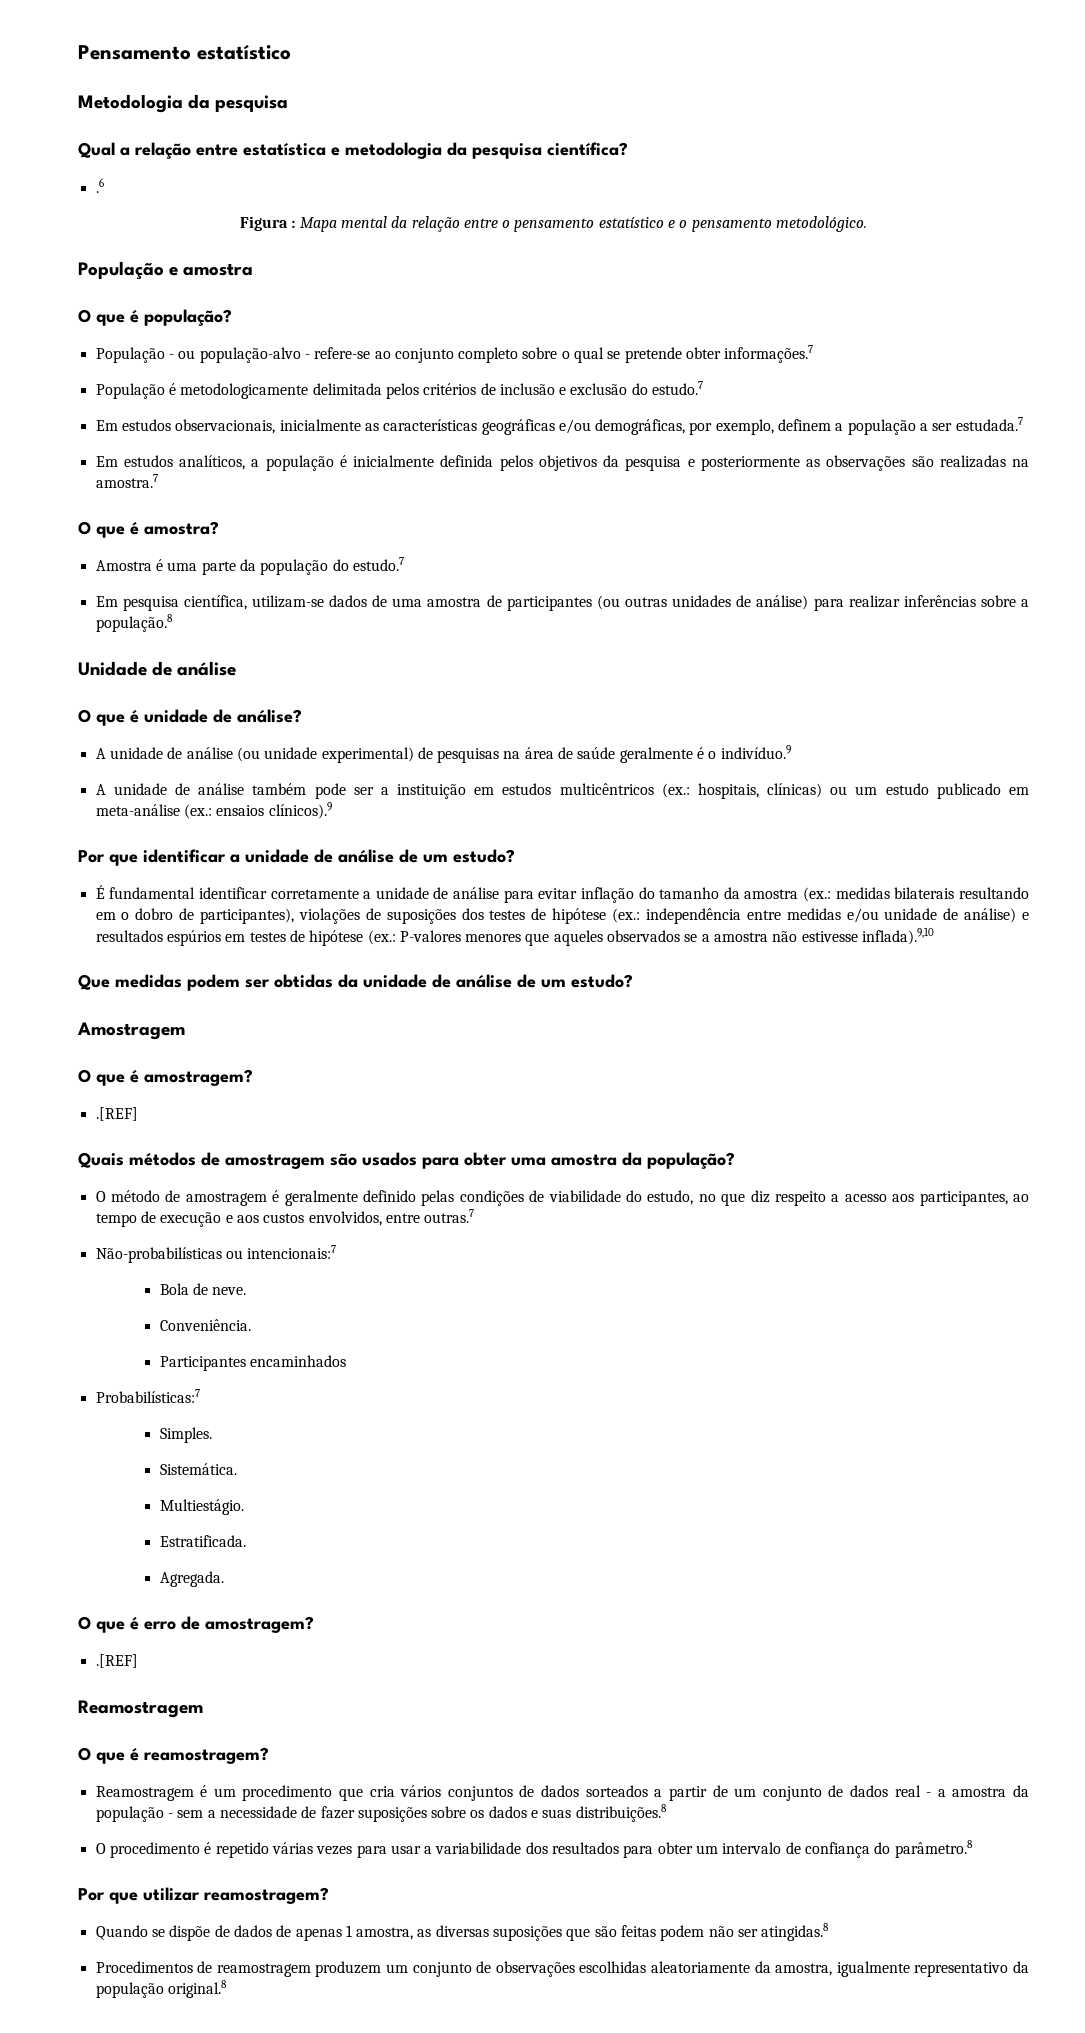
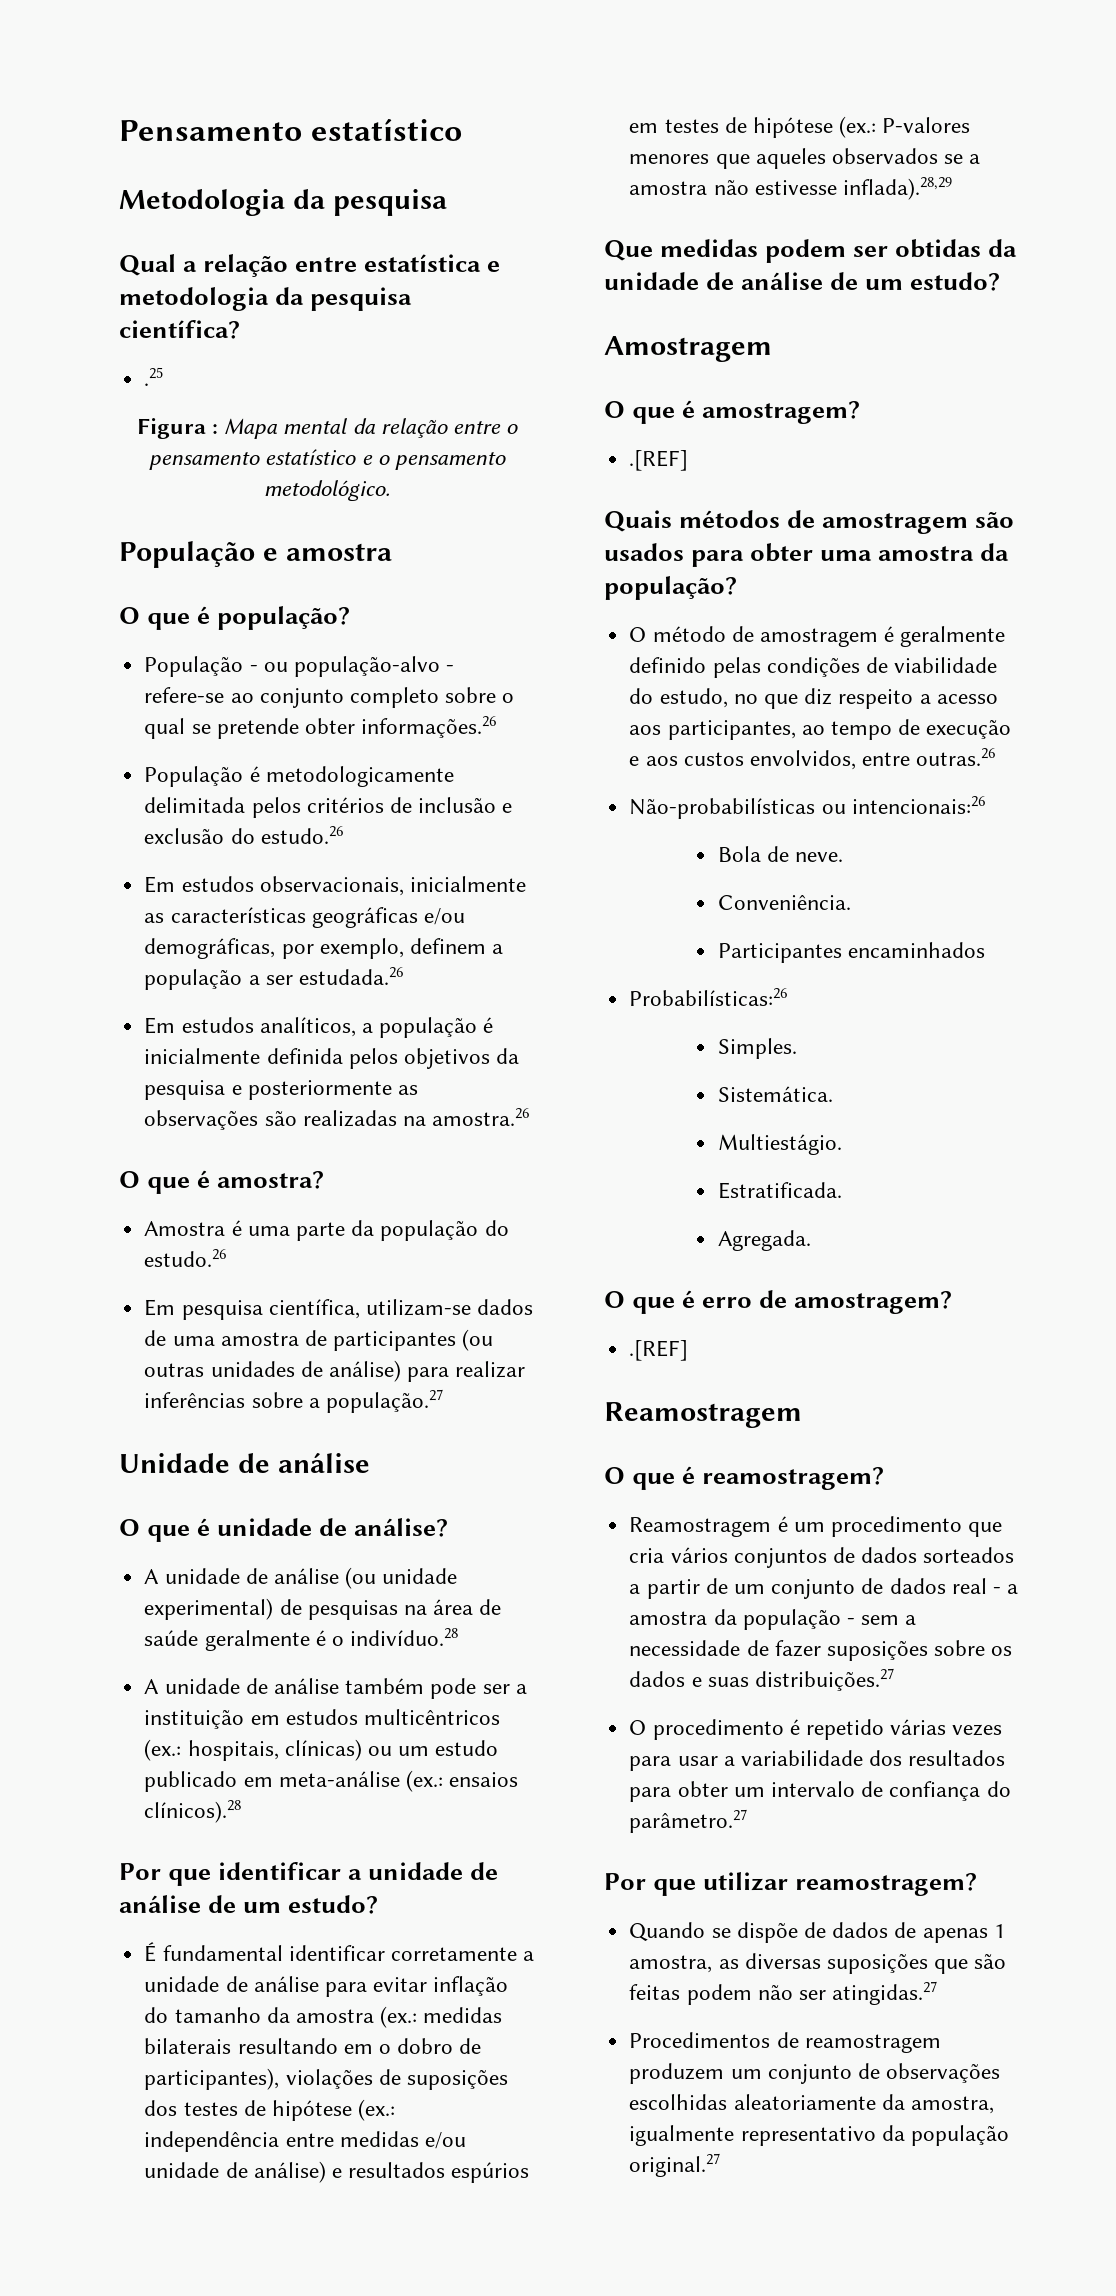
[95,178,104,193] .6 -> [144,367,164,386] .25
[724,345,814,363] informações.7 -> [361,716,497,738] informações.26
[652,381,704,395] estudo.7 -> [260,826,343,844] estudo.26
[955,417,1023,431] estudada.7 -> [298,967,403,985] estudada.26
[95,474,158,488] amostra.7 -> [432,1108,530,1126] amostra.26
[352,557,404,571] estudo.7 -> [144,1249,227,1267] estudo.26
[95,614,173,632] população.8 -> [325,1389,443,1413] população.27
[720,745,791,759] indivíduo.9 -> [350,1628,459,1646] indivíduo.28
[268,802,332,819] clínicos).9 -> [144,1800,242,1823] clínicos).28
[862,927,935,945] inflada).9,10 -> [842,177,952,200] inflada).28,29
[424,1209,475,1223] outras.7 -> [916,748,996,766] outras.26
[247,1245,337,1259] intencionais:7 -> [851,796,985,814] intencionais:26
[95,1389,200,1403] Probabilísticas:7 -> [629,988,788,1006] Probabilísticas:26
[575,1804,667,1822] distribuições.8 -> [754,1668,894,1691] distribuições.27
[894,1840,973,1858] parâmetro.8 -> [629,1809,748,1833] parâmetro.27
[761,1923,830,1941] atingidas.8 -> [832,1981,938,2005] atingidas.27
[167,1980,227,1998] original.8 -> [629,2153,721,2177] original.27

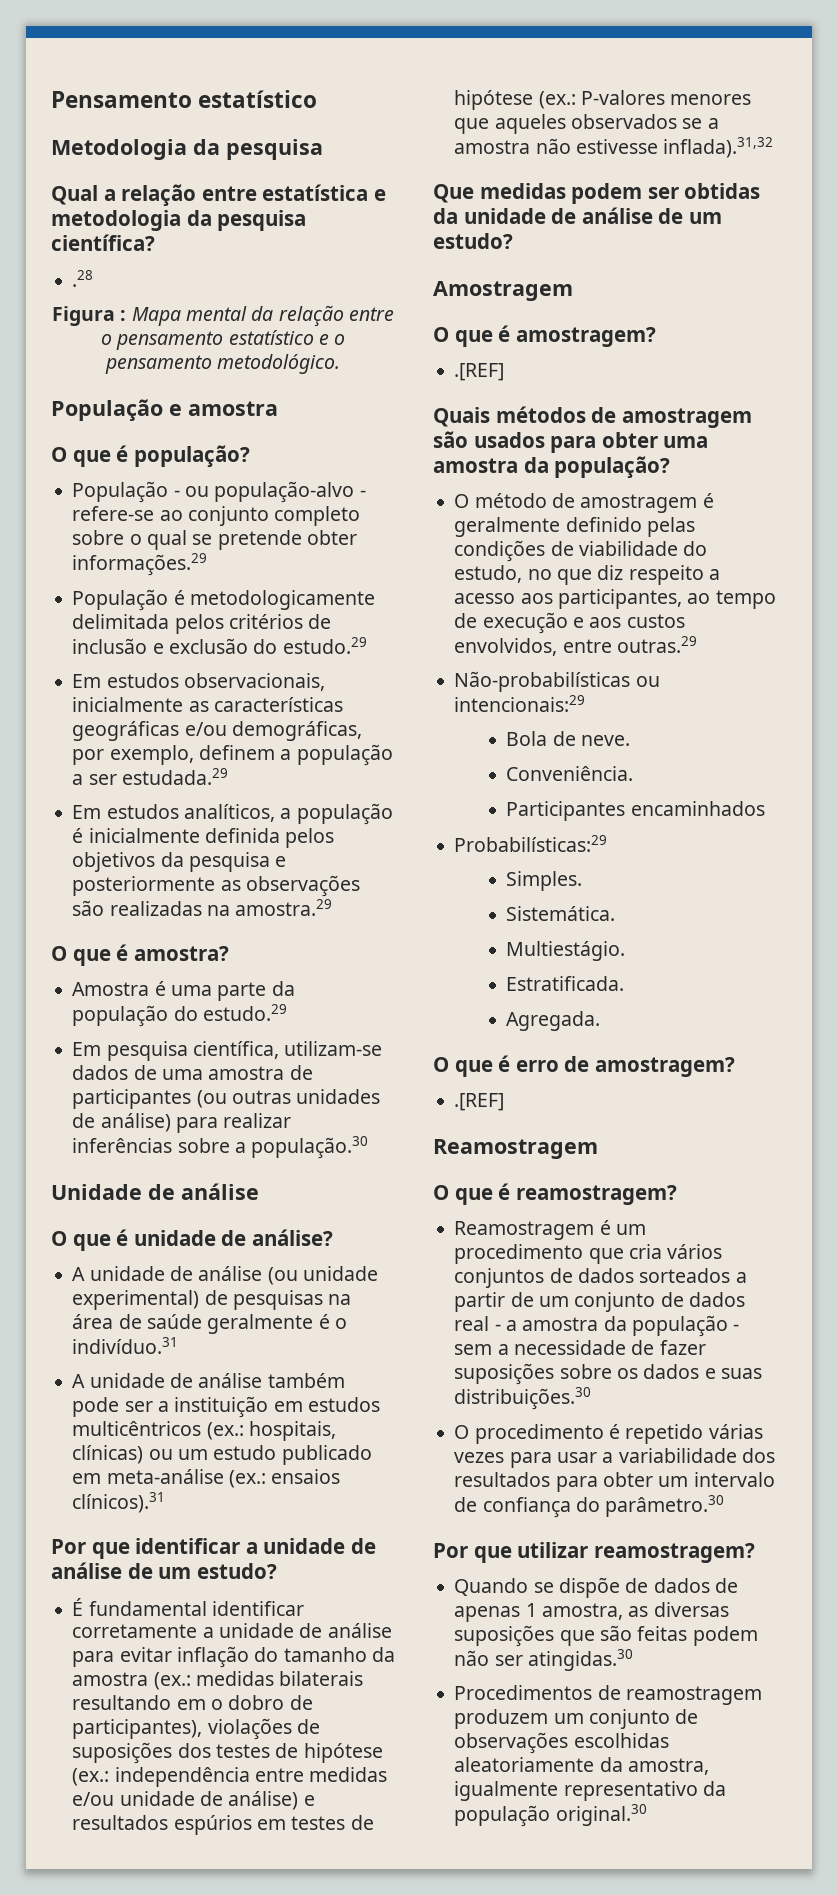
[144,367,164,386] .25 -> [72,270,94,287] .28
[361,716,497,738] informações.26 -> [72,553,208,576] informações.29
[260,826,343,844] estudo.26 -> [282,637,367,654] estudo.29
[298,967,403,985] estudada.26 -> [121,768,228,785] estudada.29
[432,1108,530,1126] amostra.26 -> [235,899,333,916] amostra.29
[144,1249,227,1267] estudo.26 -> [202,1004,287,1021] estudo.29
[325,1389,443,1413] população.27 -> [251,1136,369,1159] população.30
[350,1628,459,1646] indivíduo.28 -> [72,1337,179,1354] indivíduo.31
[144,1800,242,1823] clínicos).28 -> [72,1492,166,1513] clínicos).31
[842,177,952,200] inflada).28,29 -> [663,137,774,158] inflada).31,32
[916,748,996,766] outras.26 -> [616,636,697,653] outras.29
[851,796,985,814] intencionais:26 -> [454,695,586,712] intencionais:29
[629,988,788,1006] Probabilísticas:26 -> [454,835,608,852] Probabilísticas:29
[754,1668,894,1691] distribuições.27 -> [454,1387,592,1410] distribuições.30
[629,1809,748,1833] parâmetro.27 -> [605,1495,725,1517] parâmetro.30
[832,1981,938,2005] atingidas.27 -> [527,1649,633,1671] atingidas.30
[629,2153,721,2177] original.27 -> [555,1804,647,1826] original.30

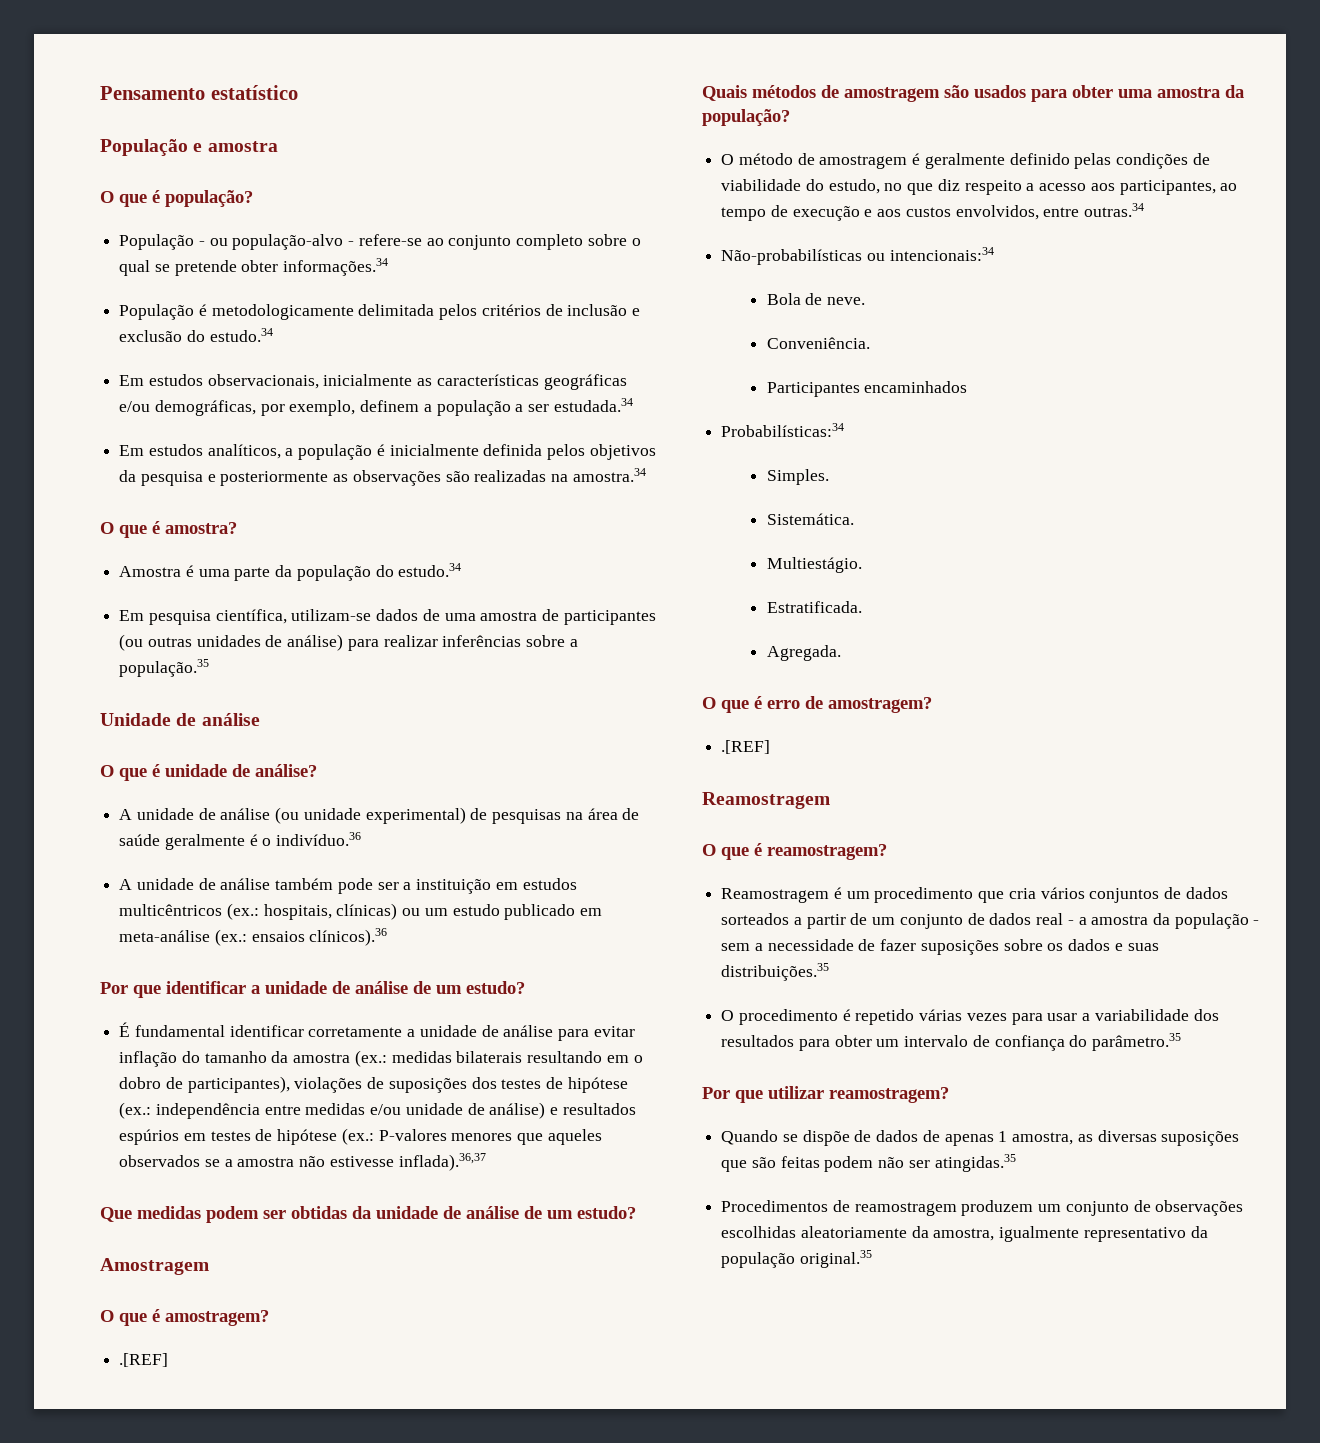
[51,139,323,160] [51,184,386,206] [51,210,307,231] [51,234,155,251] [72,270,94,287] [52,305,394,327] [100,330,346,350] [104,354,341,374] // Metodologia da pesquisa // Qual a relação entre estatística e metodologia da pesquisa científica? // .28 // Figura : Mapa mental da relação entre o pensamento estatístico e o pensamento metodológico. -> (298, 92) none
[72,553,208,576] informações.29 -> [283,258,389,276] informações.34
[282,637,367,654] estudo.29 -> [209,328,273,342] estudo.34
[121,768,228,785] estudada.29 -> [553,398,633,412] estudada.34
[235,899,333,916] amostra.29 -> [572,468,646,482] amostra.34
[202,1004,287,1021] estudo.29 -> [398,563,462,577] estudo.34
[251,1136,369,1159] população.30 -> [119,659,210,677] população.35
[72,1337,179,1354] indivíduo.31 -> [276,832,362,846] indivíduo.36
[72,1492,166,1513] clínicos).31 -> [309,928,388,946] clínicos).36
[663,137,774,158] inflada).31,32 -> [398,1153,486,1171] inflada).36,37
[616,636,697,653] outras.29 -> [1084,203,1145,217] outras.34
[454,695,586,712] intencionais:29 -> [889,247,994,261] intencionais:34
[454,835,608,852] Probabilísticas:29 -> [721,423,845,437] Probabilísticas:34
[454,1387,592,1410] distribuições.30 -> [721,963,830,981] distribuições.35
[605,1495,725,1517] parâmetro.30 -> [1092,1033,1182,1051] parâmetro.35
[527,1649,633,1671] atingidas.30 -> [934,1154,1016,1172] atingidas.35
[555,1804,647,1826] original.30 -> [799,1250,872,1268] original.35

